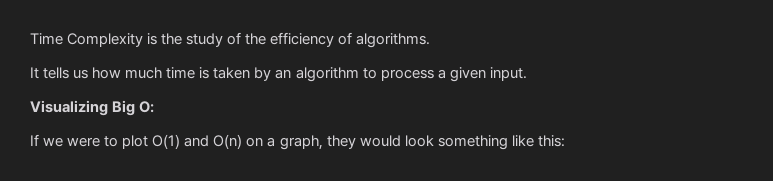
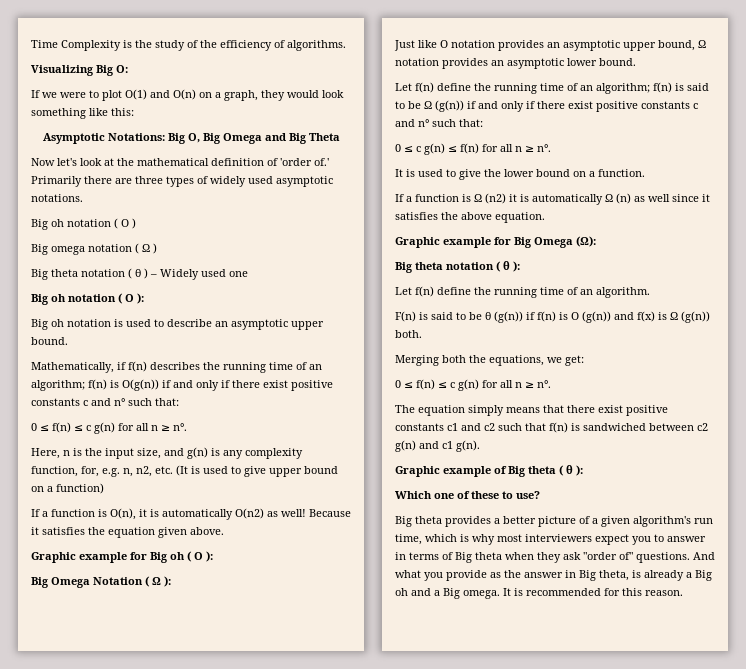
[30,67,527,82] // It tells us how much time is taken by an algorithm to process a given input. -> (346, 45) none
(565, 141) none -> [42,133,340,144] [31,158,329,166] [31,176,333,187] [31,194,83,202] [31,218,136,230] [31,243,157,255] [31,268,248,280] [31,293,144,305] [31,319,324,330] [31,337,68,345] [31,361,322,373] [31,379,333,391] [31,398,179,406] [31,422,187,434] [31,447,303,459] [31,465,338,477] [31,483,104,494] [31,508,351,520] [31,527,224,538] [31,551,213,563] [31,576,171,588] [394,40,706,51] [395,58,636,69] [395,82,709,94] [395,100,698,112] [395,119,483,127] [395,143,551,155] [395,169,645,180] [395,193,710,205] [395,212,545,223] [395,236,596,248] [395,261,520,273] [395,286,650,298] [395,311,710,323] [395,330,422,338] [395,355,584,366] [395,379,551,391] [395,405,668,416] [395,422,708,433] [395,440,480,452] [395,465,583,477] [395,491,540,499] [395,516,713,527] [395,534,706,545] [395,552,715,563] [395,570,712,581] [395,588,683,599] // Asymptotic Notations: Big O, Big Omega and Big Theta // Now let's look at the mathematical definition of 'order of.' Primarily there are three types of widely used asymptotic notations. // Big oh notation ( O ) // Big omega notation ( Ω ) // Big theta notation ( θ ) – Widely used one // Big oh notation ( O ): // Big oh notation is used to describe an asymptotic upper bound. // Mathematically, if f(n) describes the running time of an algorithm; f(n) is O(g(n)) if and only if there exist positive constants c and n° such that: // 0 ≤ f(n) ≤ c g(n) for all n ≥ n°. // Here, n is the input size, and g(n) is any complexity function, for, e.g. n, n2, etc. (It is used to give upper bound on a function) // If a function is O(n), it is automatically O(n2) as well! Because it satisfies the equation given above. // Graphic example for Big oh ( O ): // Big Omega Notation ( Ω ): // Just like O notation provides an asymptotic upper bound, Ω notation provides an asymptotic lower bound. // Let f(n) define the running time of an algorithm; f(n) is said to be Ω (g(n)) if and only if there exist positive constants c and n° such that: // 0 ≤ c g(n) ≤ f(n) for all n ≥ n°. // It is used to give the lower bound on a function. // If a function is Ω (n2) it is automatically Ω (n) as well since it satisfies the above equation. // Graphic example for Big Omega (Ω): // Big theta notation ( θ ): // Let f(n) define the running time of an algorithm. // F(n) is said to be θ (g(n)) if f(n) is O (g(n)) and f(x) is Ω (g(n)) both. // Merging both the equations, we get: // 0 ≤ f(n) ≤ c g(n) for all n ≥ n°. // The equation simply means that there exist positive constants c1 and c2 such that f(n) is sandwiched between c2 g(n) and c1 g(n). // Graphic example of Big theta ( θ ): // Which one of these to use? // Big theta provides a better picture of a given algorithm's run time, which is why most interviewers expect you to answer in terms of Big theta when they ask "order of" questions. And what you provide as the answer in Big theta, is already a Big oh and a Big omega. It is recommended for this reason.

